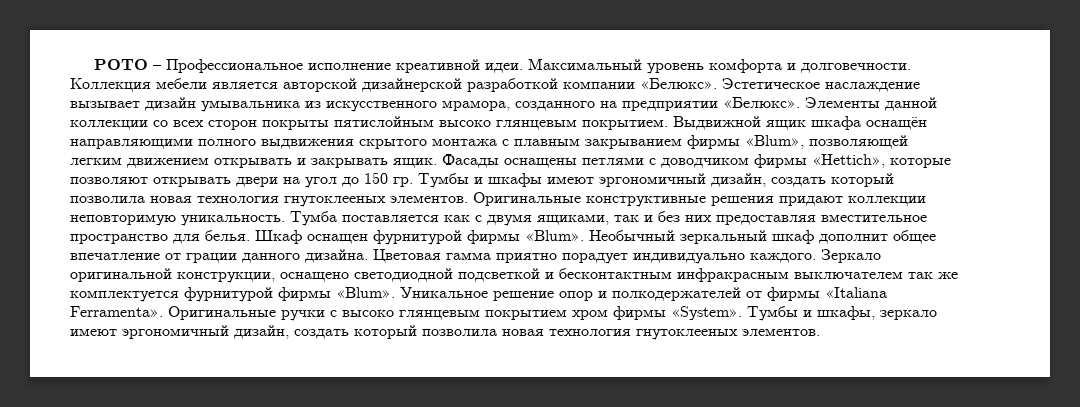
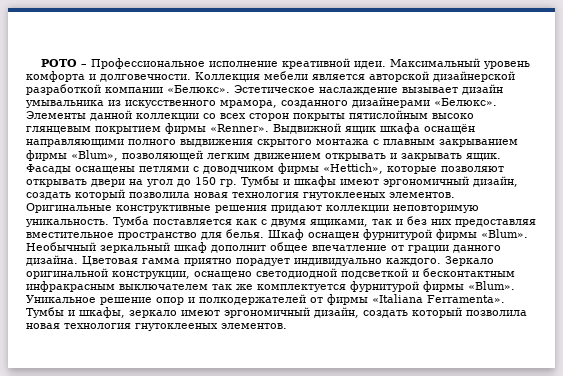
[600,101,718,111] на предприятии -> [352,97,430,108] дизайнерами
[582,119,668,130] покрытием. -> [95,123,269,134] покрытием фирмы «Renner».
[168,306,742,321] Оригинальные ручки с высоко глянцевым покрытием хром фирмы «System». -> (505, 299) none

